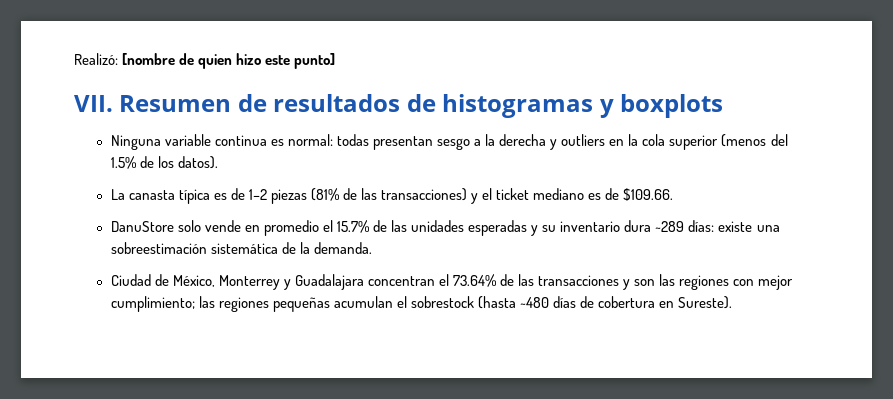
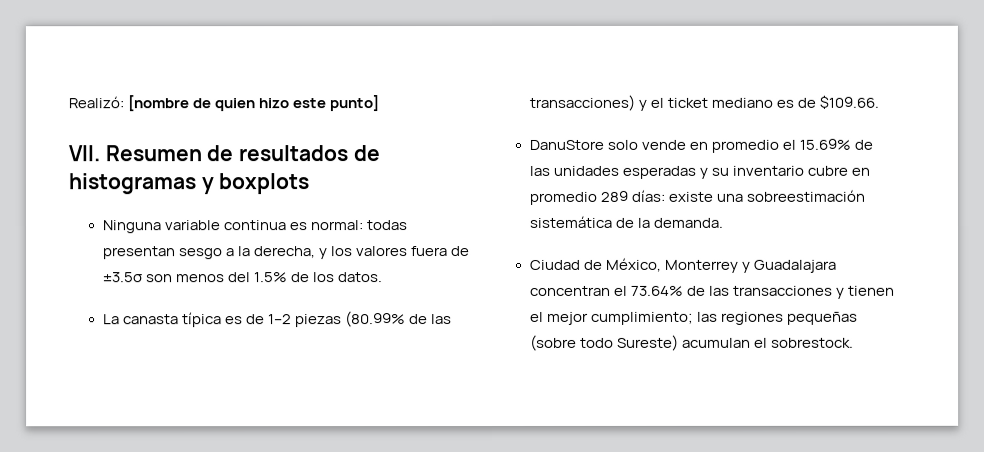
[499,134,767,150] derecha y outliers en la cola superior (menos -> [253,246,471,260] [102,272,225,283] derecha, y los valores fuera de ±3.5σ son menos
[177,156,218,169] datos). -> [338,272,384,283] datos.
[310,188,339,201] (81% -> [345,311,407,328] (80.99%
[336,220,369,233] 15.7% -> [798,138,851,150] 15.69%
[624,220,685,232] dura ~289 -> [806,165,871,176] [528,190,628,205] cubre en promedio 289
[634,274,755,290] son las regiones con -> [848,285,896,296] [529,311,544,322] tienen el
[333,296,733,309] acumulan el sobrestock (hasta ~480 días de cobertura en Sureste). -> [529,334,854,351] (sobre todo Sureste) acumulan el sobrestock.

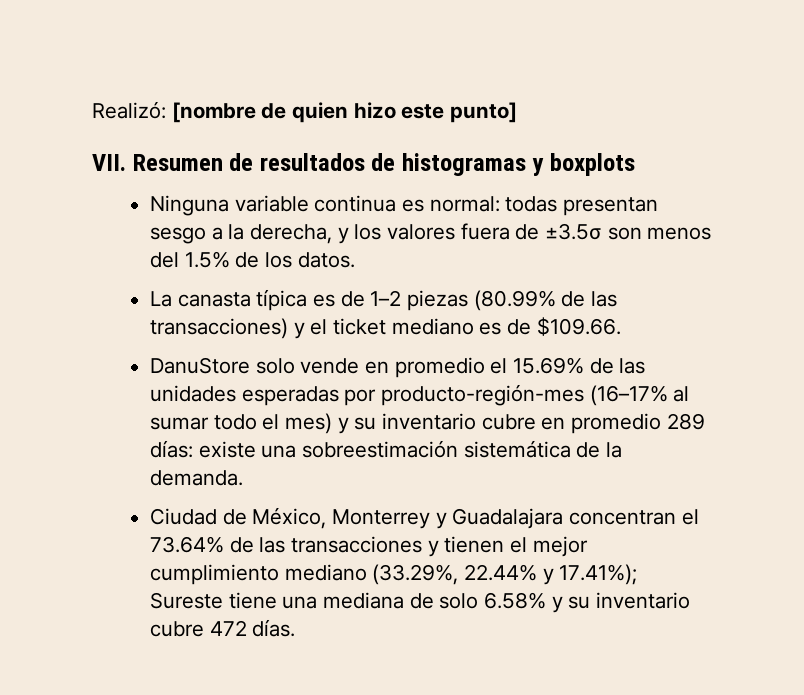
(696, 172) none -> [344,384,690,406] [149,413,332,434] por producto-región-mes (16–17% al sumar todo el mes)
[590,311,858,325] [529,334,854,351] cumplimiento; las regiones pequeñas (sobre todo Sureste) acumulan el sobrestock. -> [149,564,638,585] [149,592,690,613] [149,619,296,637] cumplimiento mediano (33.29%, 22.44% y 17.41%); Sureste tiene una mediana de solo 6.58% y su inventario cubre 472 días.

